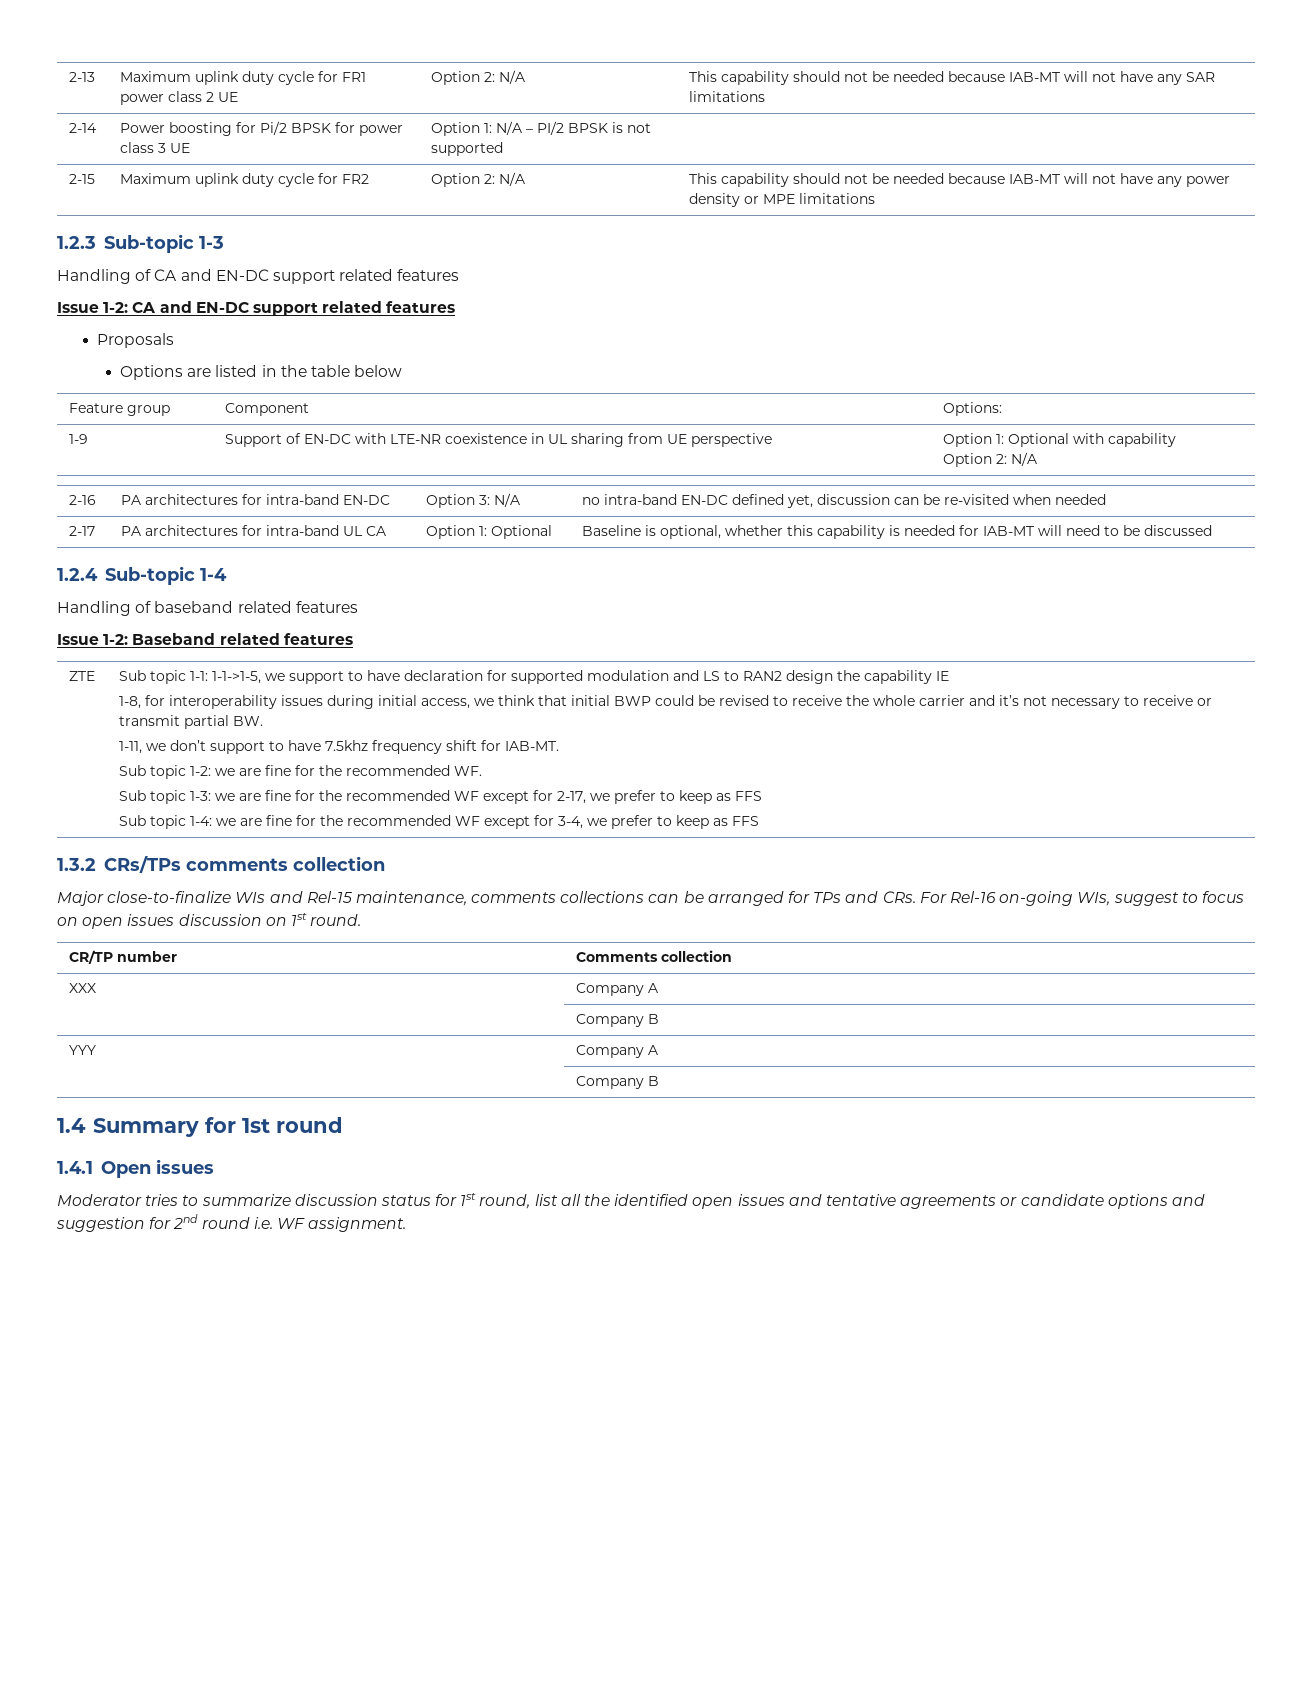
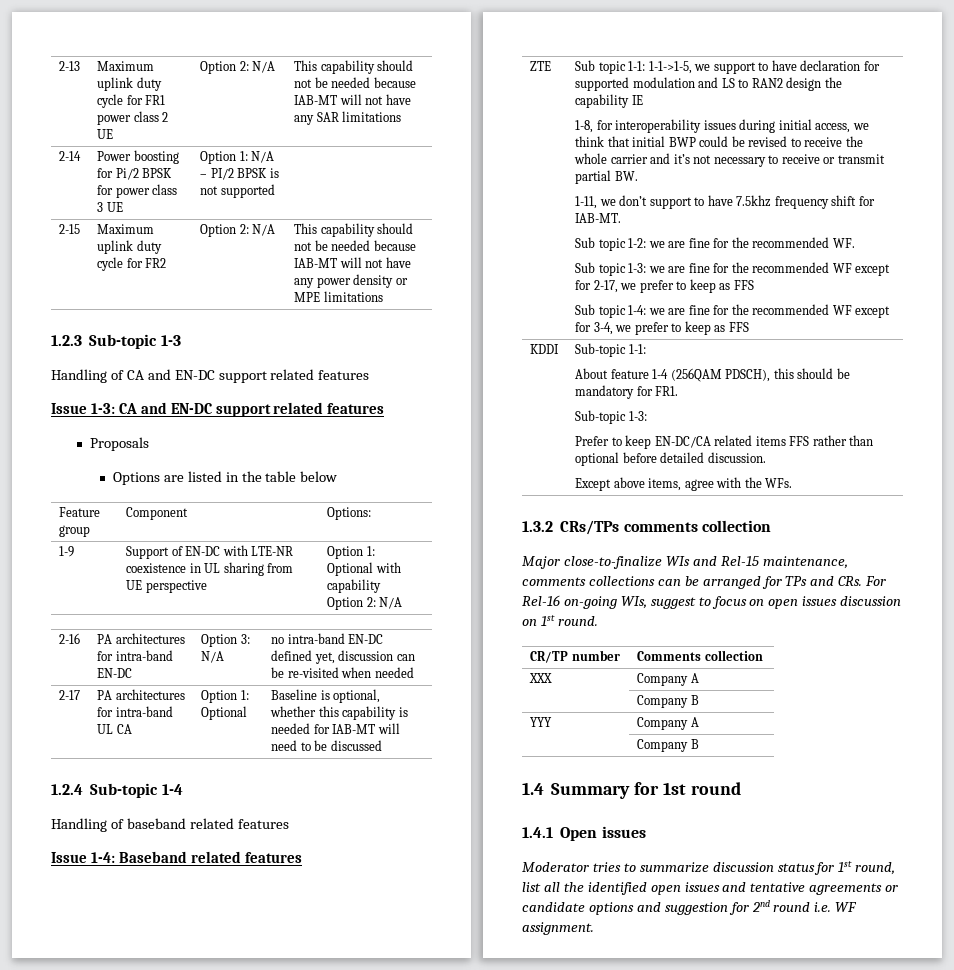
[103,302,129,313] 1-2: -> [90,403,115,414] 1-3:
[103,634,129,645] 1-2: -> [90,852,115,863] 1-4:
(759, 821) none -> [530,344,560,354] [575,343,646,357] [575,368,850,382] [575,385,679,399] [575,410,647,424] [575,435,874,449] [575,452,766,466] [575,477,793,491] // KDDI | Sub-topic 1-1: // About feature 1-4 (256QAM PDSCH), this should be mandatory for FR1. // Sub-topic 1-3: // Prefer to keep EN-DC/CA related items FFS rather than optional before detailed discussion. // Except above items, agree with the WFs.

